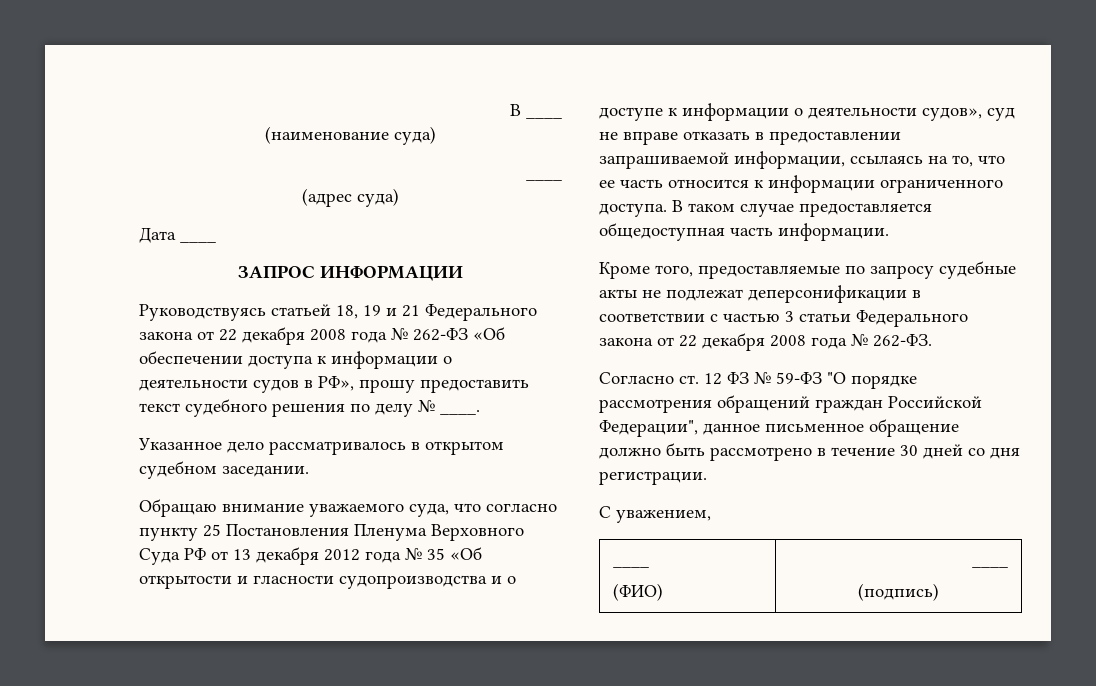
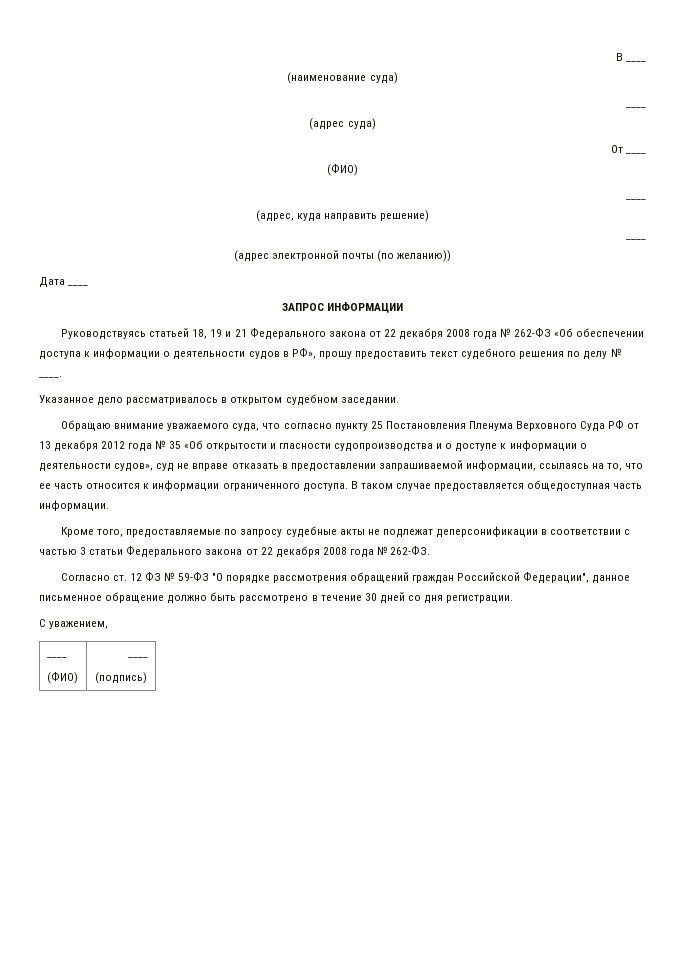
(399, 197) none -> [610,145,623,153] [626,153,646,154] [327,164,358,176] [626,199,646,200] [255,210,430,222] [626,239,646,240] [233,250,452,262] // От ____ // (ФИО) // ____ // (адрес, куда направить решение) // ____ // (адрес электронной почты (по желанию))

